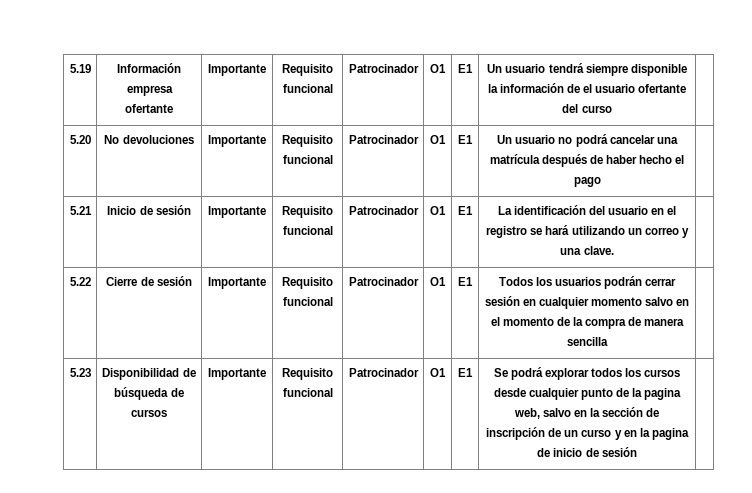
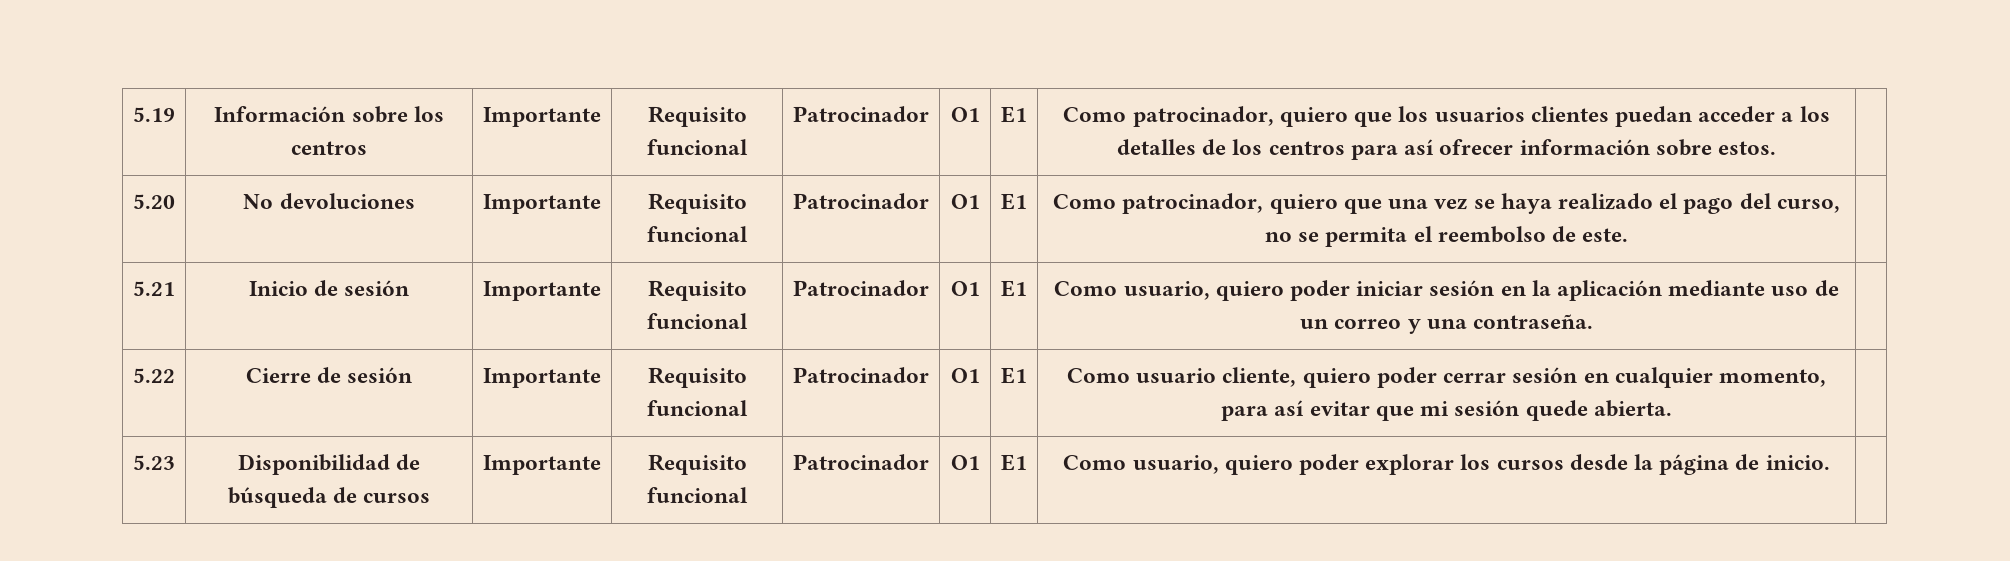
[126,85,173,96] [125,104,173,113] [208,64,266,76] [282,64,333,76] [282,84,333,93] [348,64,419,73] [430,64,446,73] [458,64,473,73] [487,63,687,76] [487,83,687,93] [562,104,612,113] empresa ofertante | Importante | Requisito funcional | Patrocinador | O1 | E1 | Un usuario tendrá siempre disponible la información de el usuario ofertante del curso -> [351,106,444,123] [291,141,367,155] [483,107,601,127] [647,106,747,127] [647,139,748,155] [793,106,929,122] [950,107,980,122] [1001,106,1027,123] [1063,106,1830,127] [1117,139,1776,160] sobre los centros | Importante | Requisito funcional | Patrocinador | O1 | E1 | Como patrocinador, quiero que los usuarios clientes puedan acceder a los detalles de los centros para así ofrecer información sobre estos.
[497,134,678,147] [489,154,685,167] [573,177,601,187] Un usuario no podrá cancelar una matrícula después de haber hecho el pago -> [1053,193,1840,214] [1264,226,1629,247] Como patrocinador, quiero que una vez se haya realizado el pago del curso, no se permita el reembolso de este.
[497,205,677,215] [486,225,625,238] La identificación del usuario en el registro se hará utilizando -> [1054,280,1839,301] Como usuario, quiero poder iniciar sesión en la aplicación mediante uso de
[583,246,614,255] clave. -> [1472,314,1593,329] contraseña.
[498,276,677,289] [484,296,690,309] [490,317,685,329] [567,337,608,346] Todos los usuarios podrán cerrar sesión en cualquier momento salvo en el momento de la compra de manera sencilla -> [1067,367,1826,388] [1221,400,1672,421] Como usuario cliente, quiero poder cerrar sesión en cualquier momento, para así evitar que mi sesión quede abierta.
[493,367,681,380] [493,388,682,400] [513,407,660,419] [486,427,689,440] [537,447,637,457] Se podrá explorar todos los cursos desde cualquier punto de la pagina web, salvo en la sección de inscripción de un curso y en la pagina de inicio de sesión -> [1063,454,1830,475] Como usuario, quiero poder explorar los cursos desde la página de inicio.

